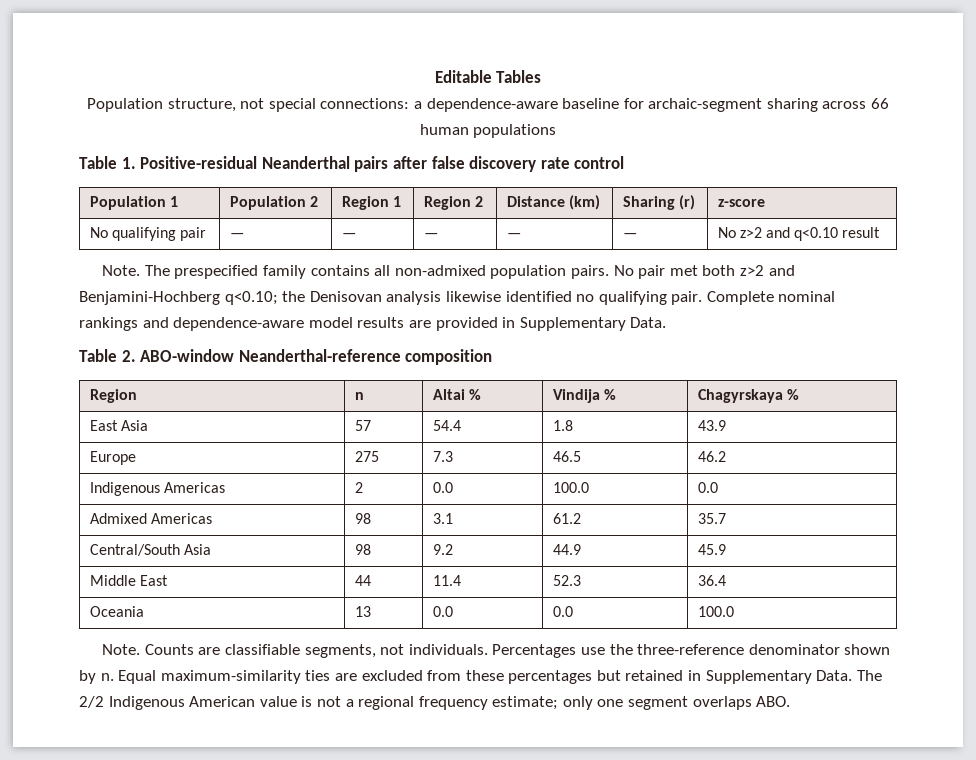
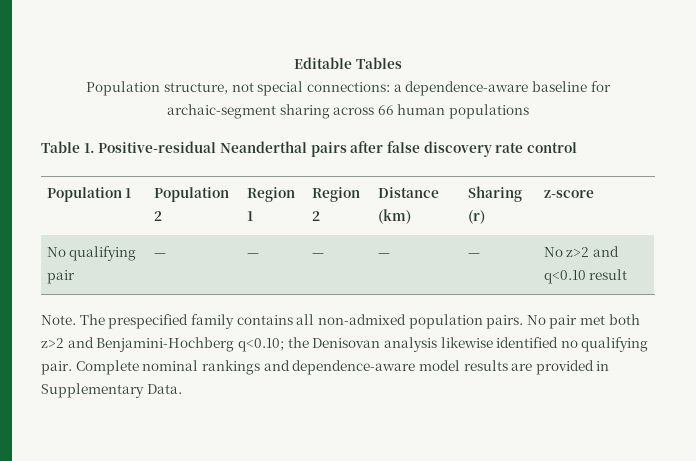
[79,349,493,365] [89,389,137,403] [354,392,364,400] [432,389,481,400] [552,389,616,403] [697,389,799,403] [89,420,148,431] [354,420,371,431] [432,420,461,431] [552,420,573,431] [697,420,726,431] [89,451,136,465] [354,451,379,462] [432,451,453,462] [552,451,581,462] [697,451,726,462] [89,482,225,496] [354,482,363,493] [432,482,453,493] [552,482,589,493] [697,482,718,493] [89,513,212,524] [354,513,371,524] [432,513,453,524] [552,513,581,524] [697,513,726,524] [89,544,211,556] [354,544,371,555] [432,544,453,555] [552,544,581,555] [697,544,726,555] [89,575,168,586] [354,575,371,586] [432,575,461,586] [552,575,581,586] [697,575,726,586] [89,606,144,617] [354,606,371,617] [432,606,453,617] [552,606,573,617] [697,606,734,617] [102,644,891,658] [79,670,882,684] [79,696,791,710] // Table 2. ABO-window Neanderthal-reference composition // Region | n | Altai % | Vindija % | Chagyrskaya % // East Asia | 57 | 54.4 | 1.8 | 43.9 // Europe | 275 | 7.3 | 46.5 | 46.2 // Indigenous Americas | 2 | 0.0 | 100.0 | 0.0 // Admixed Americas | 98 | 3.1 | 61.2 | 35.7 // Central/South Asia | 98 | 9.2 | 44.9 | 45.9 // Middle East | 44 | 11.4 | 52.3 | 36.4 // Oceania | 13 | 0.0 | 0.0 | 100.0 // Note. Counts are classifiable segments, not individuals. Percentages use the three-reference denominator shown by n. Equal maximum-similarity ties are excluded from these percentages but retained in Supplementary Data. The 2/2 Indigenous American value is not a regional frequency estimate; only one segment overlaps ABO. -> (182, 389) none

